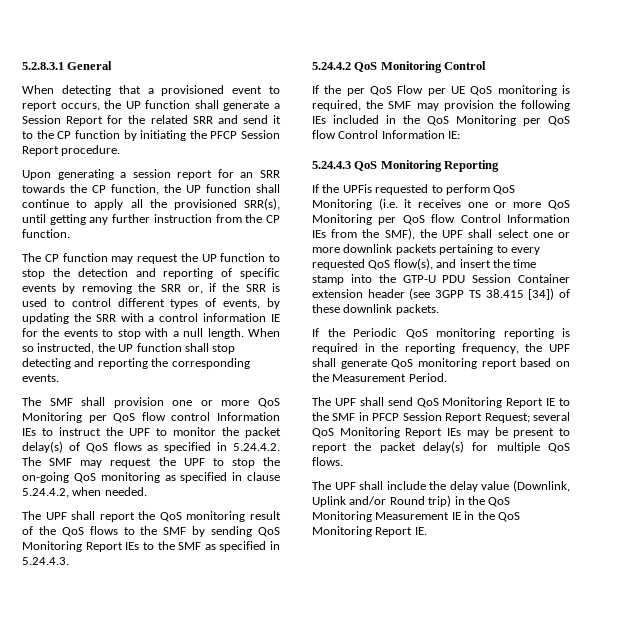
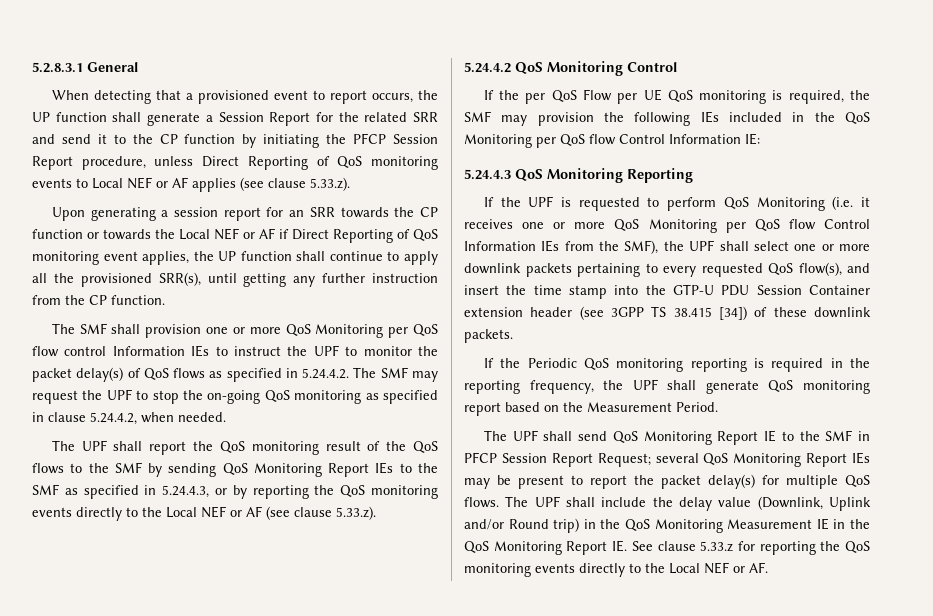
[61,145,121,156] procedure. -> [81,156,439,170] [32,177,350,192] procedure, unless Direct Reporting of QoS monitoring events to Local NEF or AF applies (see clause 5.33.z).
[111,184,159,195] function, -> [32,228,438,243] [32,251,190,265] function or towards the Local NEF or AF if Direct Reporting of QoS monitoring event applies,
[22,253,280,264] [22,268,280,279] [22,283,281,294] [22,298,280,309] [22,313,280,324] [22,328,281,339] [22,343,236,354] [22,358,250,369] [22,374,59,382] // The CP function may request the UP function to stop the detection and reporting of specific events by removing the SRR or, if the SRR is used to control different types of events, by updating the SRR with a control information IE for the events to stop with a null length. When so instructed, the UP function shall stop detecting and reporting the corresponding events. -> (165, 300) none
[22,557,69,565] 5.24.4.3. -> [162,485,439,499] [32,506,376,521] 5.24.4.3, or by reporting the QoS monitoring events directly to the Local NEF or AF (see clause 5.33.z).
[342,184,372,193] UPFis -> [528,196,571,207] UPF is
(343, 461) // -> (499, 502) none
(427, 531) none -> [631,541,870,555] [464,562,768,577] See clause 5.33.z for reporting the QoS monitoring events directly to the Local NEF or AF.

